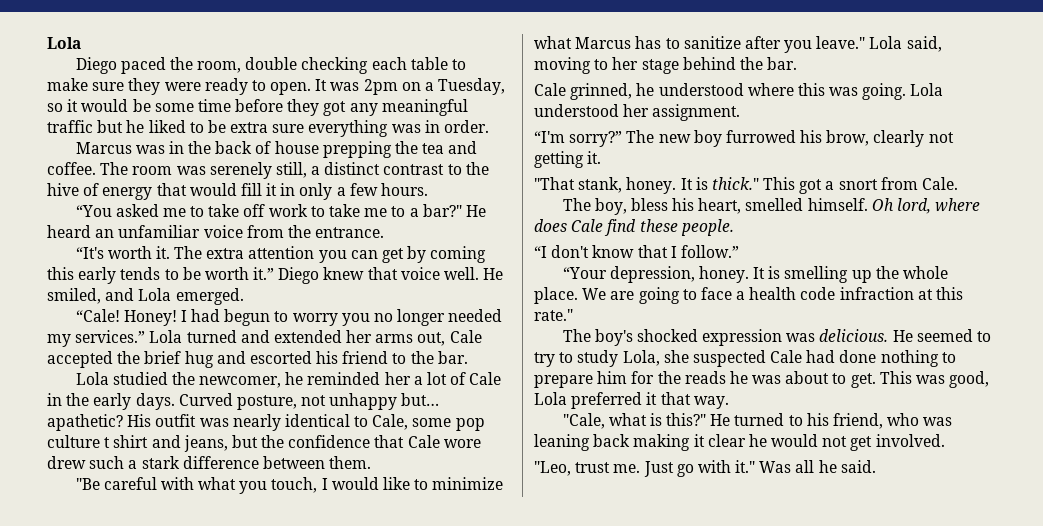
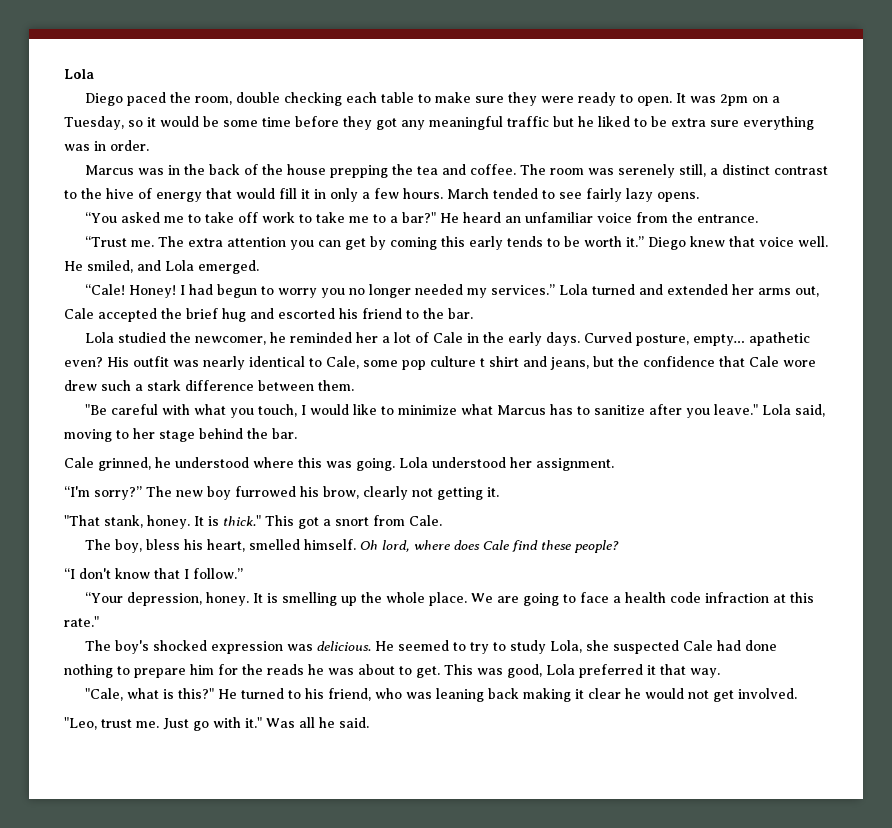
(272, 147) none -> [261,164,283,175] the
(429, 189) none -> [447,188,699,202] March tended to see fairly lazy opens.
[75,246,170,259] “It's worth it. -> [84,236,154,247] “Trust me.
[301,393,440,410] [47,414,123,431] not unhappy but… apathetic? -> [692,332,810,346] [64,357,103,367] empty… apathetic even?
[680,219,734,236] people. -> [573,540,619,553] people?

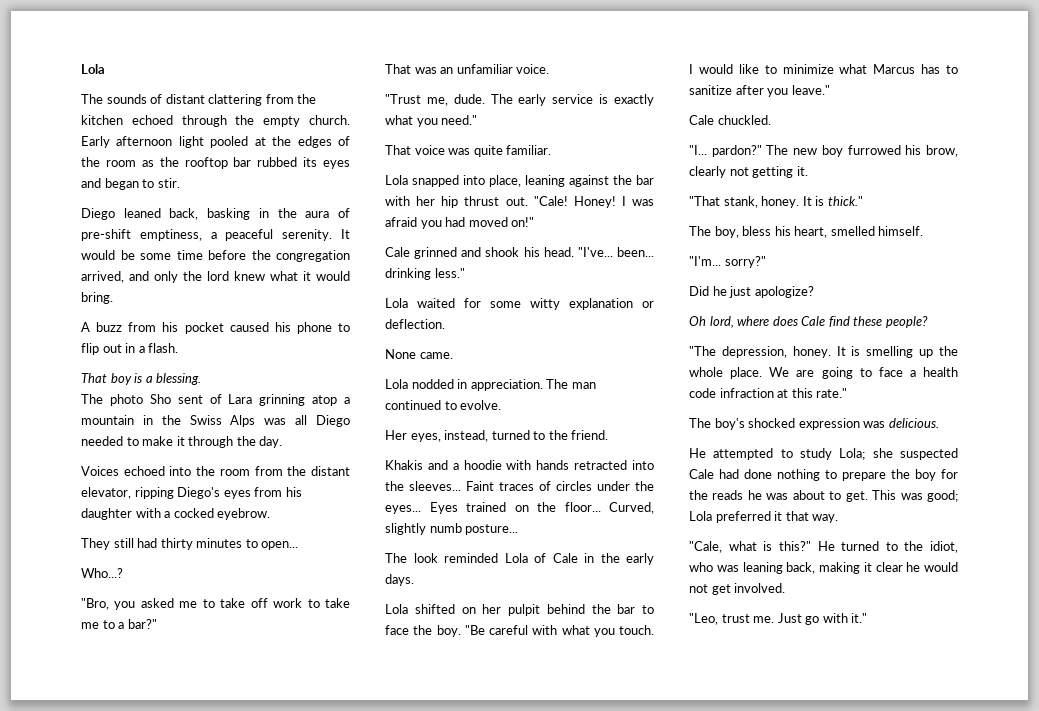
[84,92,780,106] [64,116,156,130] Diego paced the room, double checking each table to make sure they were ready to open. It was 2pm on a Tuesday, so it -> [81,94,317,106] [81,115,351,127] [81,136,350,148] [81,157,350,169] [81,178,180,190] [81,208,351,220] [81,229,350,241] The sounds of distant clattering from the kitchen echoed through the empty church. Early afternoon light pooled at the edges of the room as the rooftop bar rubbed its eyes and began to stir. // Diego leaned back, basking in the aura of pre-shift emptiness, a peaceful serenity. It
[343,116,814,130] [64,140,149,151] [84,164,828,178] [64,188,699,202] [84,212,117,223] they got any meaningful traffic but he liked to be extra sure everything was in order. // Marcus was in the back of the house prepping the tea and coffee. The room was serenely still, a distinct contrast to the hive of energy that would fill it in only a few hours. March tended to see fairly lazy opens. // “You -> [251,250,350,262] [81,271,350,283] [81,292,113,304] [81,322,350,334] [81,343,179,355] [81,373,202,385] [81,394,350,406] [81,415,350,427] [81,436,283,448] [81,466,351,476] [81,487,302,499] [81,508,271,520] [81,538,299,550] [81,568,123,578] [81,598,136,610] the congregation arrived, and only the lord knew what it would bring. // A buzz from his pocket caused his phone to flip out in a flash. // That boy is a blessing. // The photo Sho sent of Lara grinning atop a mountain in the Swiss Alps was all Diego needed to make it through the day. // Voices echoed into the room from the distant elevator, ripping Diego's eyes from his daughter with a cocked eyebrow. // They still had thirty minutes to open... // Who...? // "Bro, you
[439,212,758,223] [84,236,828,250] [64,260,259,274] [84,284,819,298] [64,308,473,322] [84,332,411,345] He heard an unfamiliar voice from the entrance. // “Trust me. The extra attention you can get by coming this early tends to be worth it.” Diego knew that voice well. He smiled, and Lola emerged. // “Cale! Honey! I had begun to worry you no longer needed my services.” Lola turned and extended her arms out, Cale accepted the brief hug and escorted his friend to the bar. // Lola studied the newcomer, he reminded her a lot -> [385,64,550,74] [385,94,654,106] [385,115,478,127] [385,145,552,157] [385,175,654,187] [385,196,654,208] [385,217,535,229] [385,247,654,259] [385,268,465,280] [385,298,654,310] [385,319,445,329] [385,349,453,359] [385,379,596,391] [385,400,502,410] [385,430,609,442] [385,460,654,470] [385,481,654,491] [385,502,654,514] [385,523,519,535] [385,553,528,563] // That was an unfamiliar voice. // "Trust me, dude. The early service is exactly what you need." // That voice was quite familiar. // Lola snapped into place, leaning against the bar with her hip thrust out. "Cale! Honey! I was afraid you had moved on!" // Cale grinned and shook his head. "I've... been... drinking less." // Lola waited for some witty explanation or deflection. // None came. // Lola nodded in appreciation. The man continued to evolve. // Her eyes, instead, turned to the friend. // Khakis and a hoodie with hands retracted into the sleeves... Faint traces of circles under the eyes... Eyes trained on the floor... Curved, slightly numb posture... // The look reminded Lola
[583,332,810,346] [64,356,816,370] [64,380,354,391] Curved posture, empty… apathetic even? His outfit was nearly identical to Cale, some pop culture t shirt and jeans, but the confidence that Cale wore drew such a stark difference between them. // -> [385,604,654,616] [385,625,461,637] // Lola shifted on her pulpit behind the bar to face the boy.
[257,404,297,417] touch, -> [619,625,654,635] touch.
[761,404,825,417] [64,428,297,442] [64,457,614,471] [64,486,142,500] Lola said, moving to her stage behind the bar. // Cale grinned, he understood where this was going. Lola understood her assignment. // “I'm sorry?” -> [689,115,771,125] [689,145,762,157] // Cale chuckled. // "I... pardon?"
[265,515,442,529] This got a snort from Cale. -> (863, 201) none
(356, 544) none -> [689,256,766,268] [689,286,814,298] // "I'm... sorry?" // Did he just apologize? //
[64,568,243,579] [84,592,123,603] “I don't know that I follow.” // “Your -> [689,346,716,356] "The
[374,640,489,654] He seemed to try -> [689,448,774,460] // He attempted
[549,640,582,653] Lola, -> [839,448,866,460] Lola;
[190,664,214,675] him -> [891,469,936,481] the boy
[507,664,542,678] good, -> [927,490,958,502] good;
[304,688,371,701] his friend, -> [904,541,958,553] the idiot,
[487,688,519,699] back -> [786,562,816,574] back,
[266,717,369,728] Was all he said. -> (868, 618) none

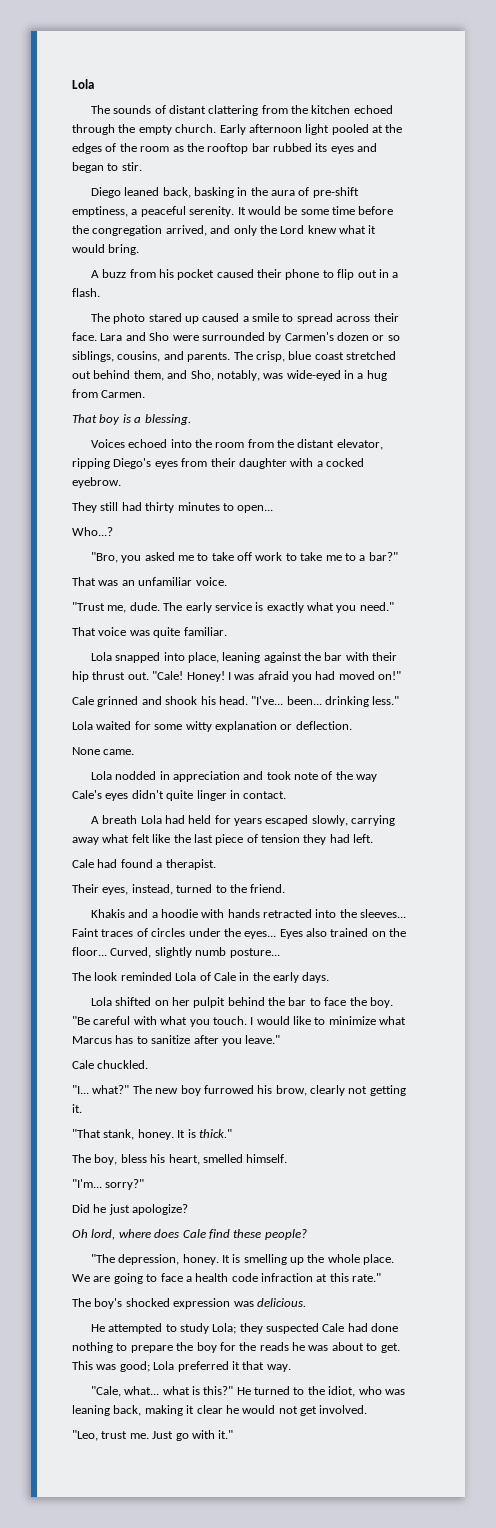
[207,271,229,281] lord -> [280,225,305,234] Lord
[274,322,291,332] his -> [256,269,282,278] their
(179, 348) none -> [90,313,399,324] [72,332,400,343] [72,351,396,362] [72,370,387,381] [72,389,146,398] // The photo stared up caused a smile to spread across their face. Lara and Sho were surrounded by Carmen's dozen or so siblings, cousins, and parents. The crisp, blue coast stretched out behind them, and Sho, notably, was wide-eyed in a hug from Carmen.
[81,394,350,406] [81,415,350,427] [81,436,283,448] // The photo Sho sent of Lara grinning atop a mountain in the Swiss Alps was all Diego needed to make it through the day. -> (191, 419) none
[285,487,302,497] his -> [210,458,236,467] their
[416,196,436,206] her -> [372,652,398,661] their
[470,379,596,391] [385,400,502,410] [385,430,407,440] appreciation. The man continued to evolve. // Her -> [172,771,378,782] [72,790,287,801] [90,815,396,826] [72,834,374,845] [72,859,216,870] [72,884,99,893] appreciation and took note of the way Cale's eyes didn't quite linger in contact. // A breath Lola had held for years escaped slowly, carrying away what felt like the last piece of tension they had left. // Cale had found a therapist. // Their
(458, 508) none -> [306,928,327,937] also
[711,145,762,157] pardon?" -> [92,1085,130,1094] what?"
[872,448,893,458] she -> [239,1323,263,1334] they
(722, 547) none -> [124,1386,160,1395] what...

